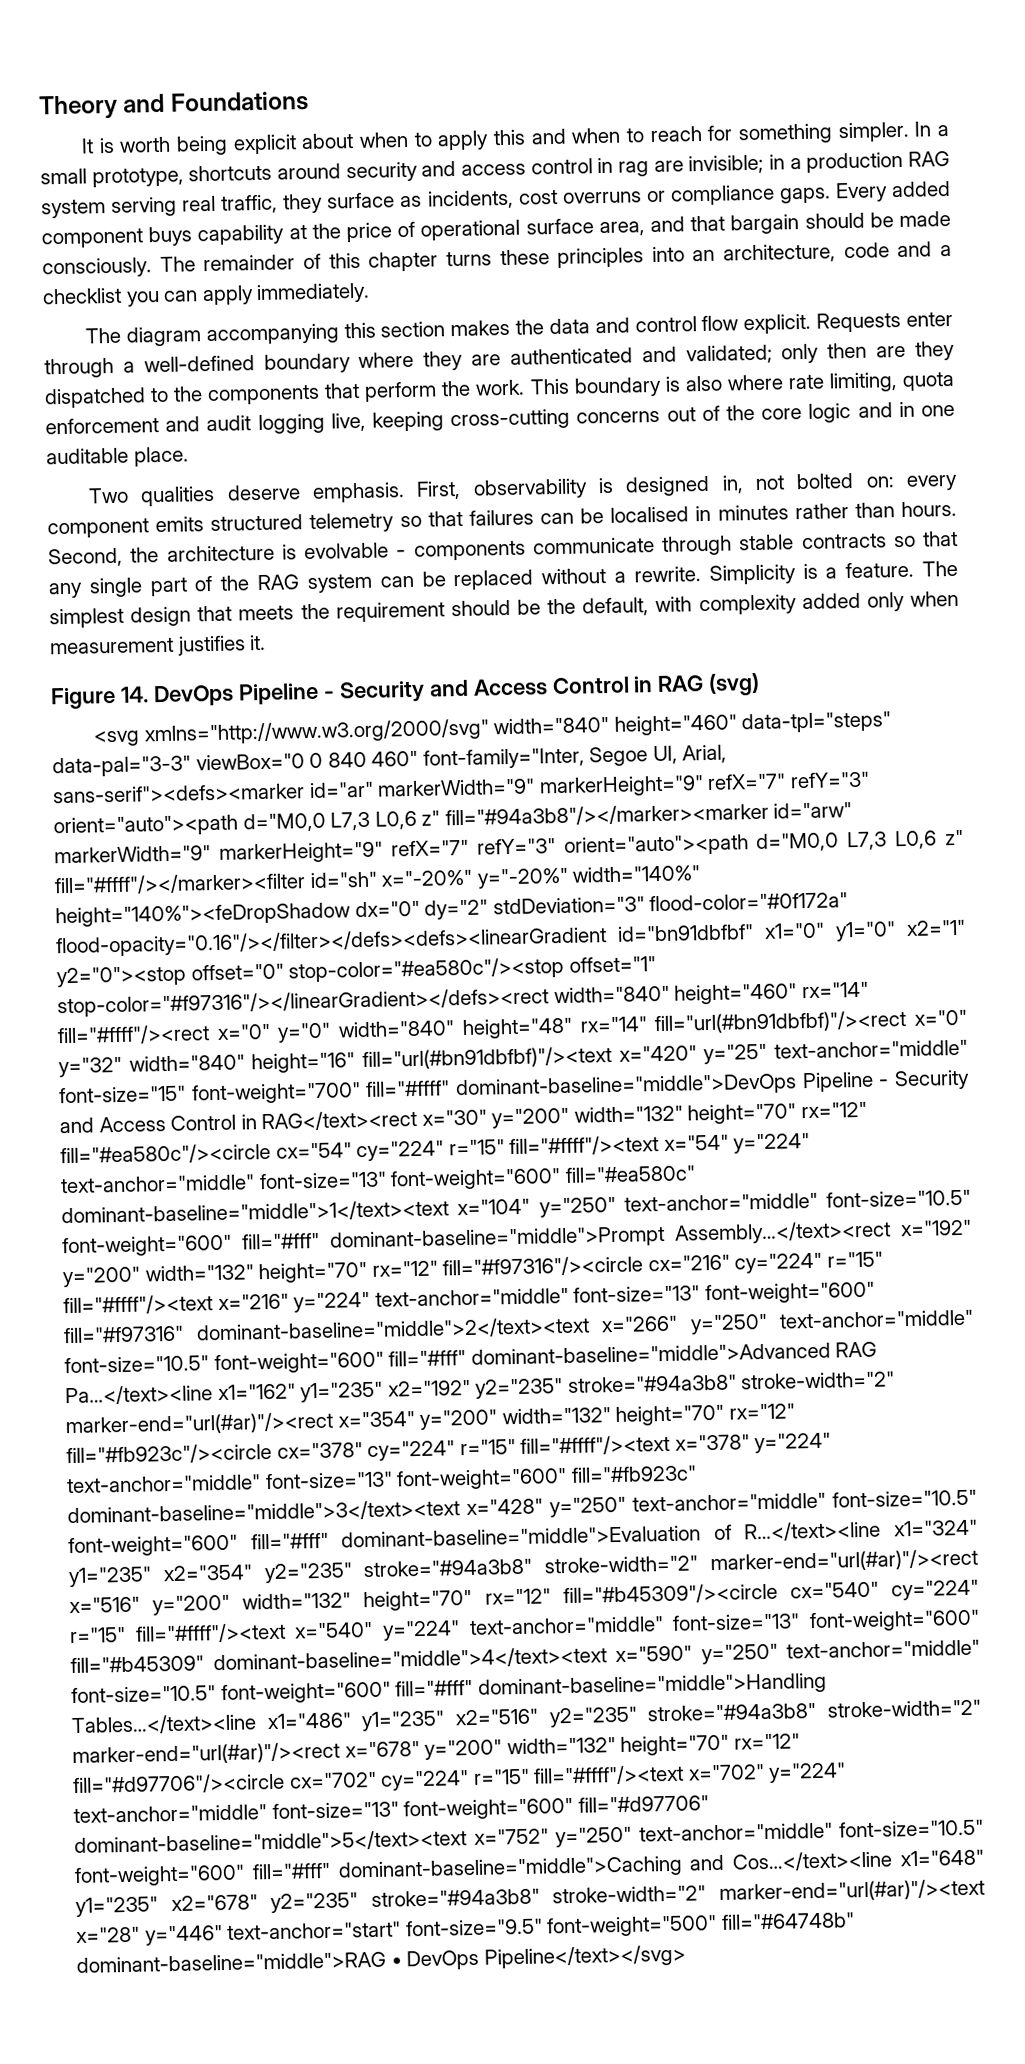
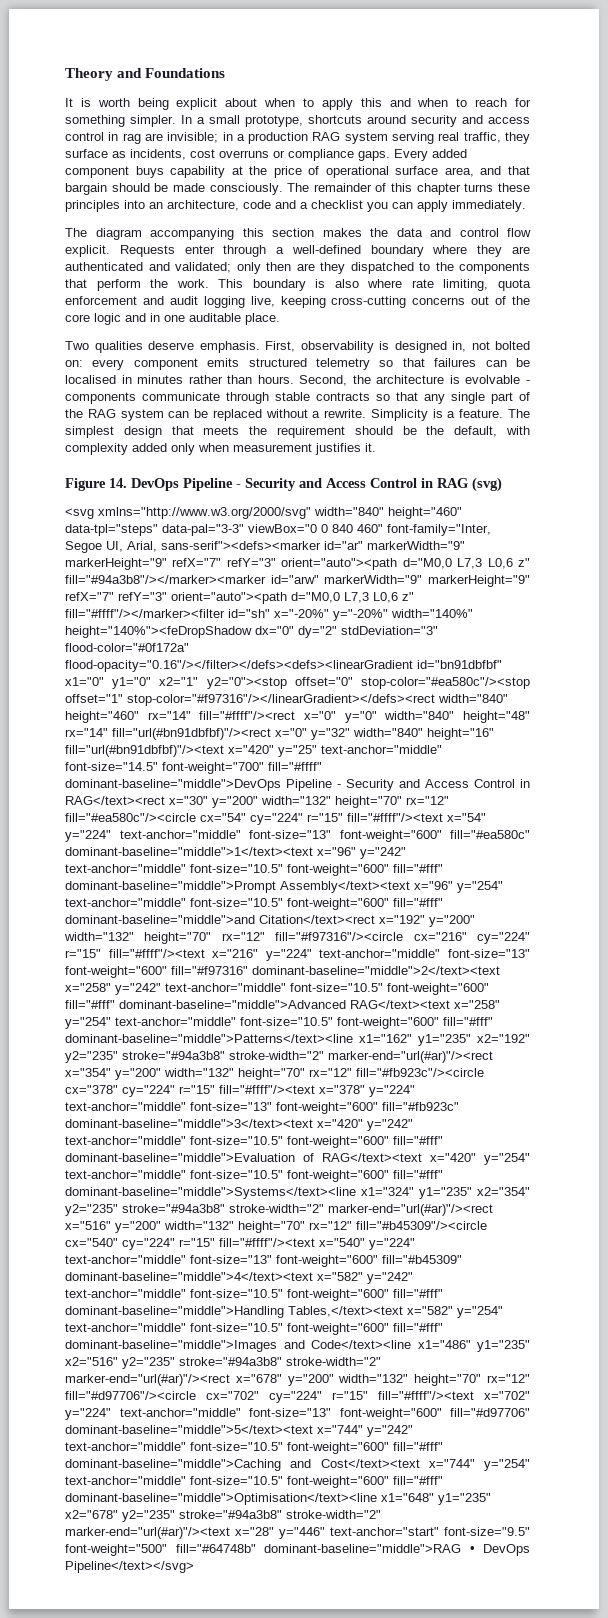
[59,1085,186,1104] font-size="15" -> [65,762,158,771] font-size="14.5"
[457,1196,616,1218] x="104" y="250" -> [317,847,406,859] x="96" y="242"
[674,1220,891,1245] Assembly…</text><rect -> [280,881,503,893] [65,898,443,910] [65,915,375,924] Assembly</text><text x="96" y="254" text-anchor="middle" font-size="10.5" font-weight="600" fill="#fff" dominant-baseline="middle">and Citation</text><rect
[601,1313,768,1335] x="266" y="250" -> [65,983,161,995] x="258" y="242"
[835,1341,878,1358] [65,1384,213,1406] RAG Pa…</text><line -> [350,1000,500,1009] [65,1017,493,1029] [65,1034,353,1043] RAG</text><text x="258" y="254" text-anchor="middle" font-size="10.5" font-weight="600" fill="#fff" dominant-baseline="middle">Patterns</text><line
[466,1496,626,1518] x="428" y="250" -> [317,1119,413,1131] x="420" y="242"
[743,1520,882,1542] R…</text><line -> [322,1153,530,1165] [65,1170,443,1182] [65,1187,356,1199] RAG</text><text x="420" y="254" text-anchor="middle" font-size="10.5" font-weight="600" fill="#fff" dominant-baseline="middle">Systems</text><line
[615,1643,778,1665] x="590" y="250" -> [317,1272,413,1284] x="582" y="242"
[71,1713,257,1736] Tables…</text><line -> [288,1306,503,1318] [65,1323,443,1335] [65,1340,411,1352] Tables,</text><text x="582" y="254" text-anchor="middle" font-size="10.5" font-weight="600" fill="#fff" dominant-baseline="middle">Images and Code</text><line
[473,1826,632,1848] x="752" y="250" -> [317,1425,413,1437] x="744" y="242"
[732,1850,894,1872] Cos…</text><line -> [320,1459,530,1471] [65,1476,443,1488] [65,1493,377,1505] Cost</text><text x="744" y="254" text-anchor="middle" font-size="10.5" font-weight="600" fill="#fff" dominant-baseline="middle">Optimisation</text><line

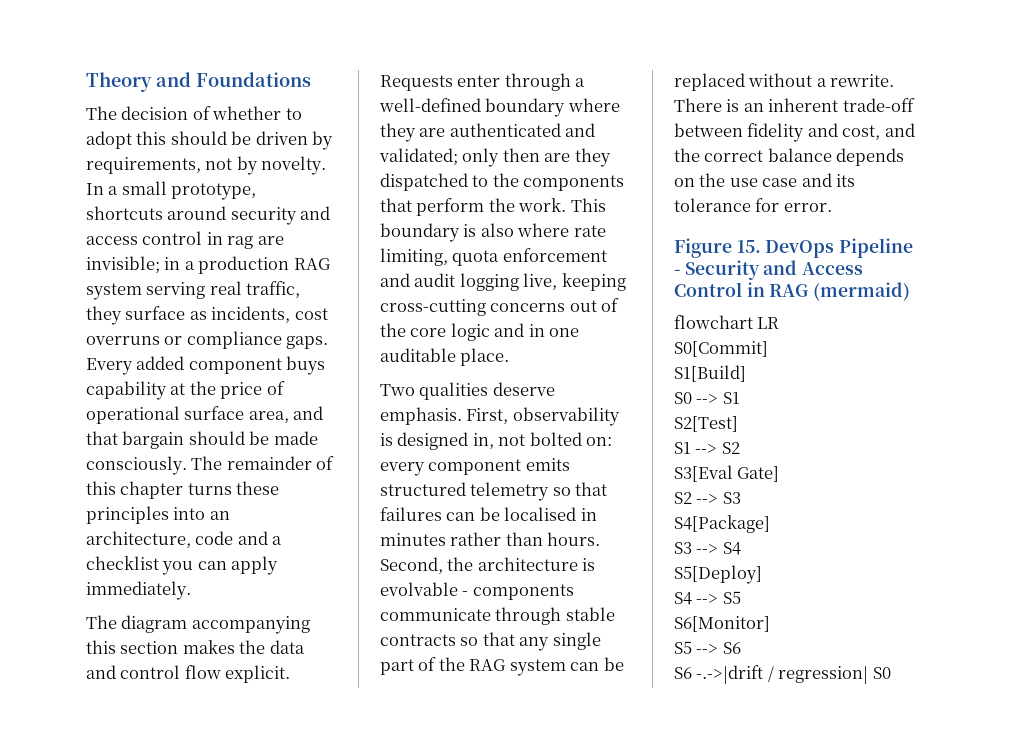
[65,98,531,110] [65,115,176,127] It is worth being explicit about when to apply this and when to reach for something simpler. -> [86,106,302,120] [86,131,334,150] [86,156,327,175] The decision of whether to adopt this should be driven by requirements, not by novelty.
[370,409,530,421] [65,426,530,438] [65,443,376,455] Simplicity is a feature. The simplest design that meets the requirement should be the default, with complexity added only when measurement justifies it. -> [674,98,915,112] [674,123,915,142] [674,148,905,166] [674,173,856,187] [674,198,832,212] There is an inherent trade-off between fidelity and cost, and the correct balance depends on the use case and its tolerance for error.
[109,478,127,488] 14. -> [736,240,761,253] 15.
[472,477,502,492] [65,507,462,519] [65,524,491,536] [65,541,465,553] [65,558,530,570] [65,575,530,587] [65,592,414,604] [65,609,473,621] [65,626,438,638] [65,643,189,652] [65,660,502,672] [65,677,530,689] [65,694,508,706] [65,711,530,723] [65,728,494,740] [65,745,442,757] [65,762,322,774] [65,779,530,791] [65,796,449,808] [65,813,486,825] [65,830,530,842] [65,847,406,859] [65,864,443,876] [65,881,503,893] [65,898,443,910] [65,915,475,927] [64,932,530,944] [65,949,530,961] [65,966,500,978] [65,983,489,995] [65,1000,500,1009] [65,1017,493,1029] [65,1034,530,1046] [65,1051,493,1063] [65,1068,484,1080] [65,1085,415,1097] [65,1102,459,1114] [65,1119,413,1131] [65,1136,443,1148] [65,1153,530,1165] [65,1170,443,1182] [65,1187,530,1199] [65,1204,493,1216] [65,1221,487,1233] [65,1238,415,1250] [65,1255,462,1267] [65,1272,413,1284] [65,1289,443,1301] [65,1306,503,1318] [65,1323,443,1335] [65,1340,530,1352] [65,1357,381,1369] [65,1374,530,1386] [65,1391,530,1403] [65,1408,530,1420] [65,1425,413,1437] [65,1442,443,1454] [65,1459,530,1471] [65,1476,443,1488] [65,1493,491,1505] [65,1510,381,1522] [65,1527,530,1539] [65,1544,530,1556] [65,1561,194,1573] (svg) // <svg xmlns="http://www.w3.org/2000/svg" width="840" height="460" data-tpl="steps" data-pal="3-3" viewBox="0 0 840 460" font-family="Inter, Segoe UI, Arial, sans-serif"><defs><marker id="ar" markerWidth="9" markerHeight="9" refX="7" refY="3" orient="auto"><path d="M0,0 L7,3 L0,6 z" fill="#94a3b8"/></marker><marker id="arw" markerWidth="9" markerHeight="9" refX="7" refY="3" orient="auto"><path d="M0,0 L7,3 L0,6 z" fill="#ffff"/></marker><filter id="sh" x="-20%" y="-20%" width="140%" height="140%"><feDropShadow dx="0" dy="2" stdDeviation="3" flood-color="#0f172a" flood-opacity="0.16"/></filter></defs><defs><linearGradient id="bn91dbfbf" x1="0" y1="0" x2="1" y2="0"><stop offset="0" stop-color="#ea580c"/><stop offset="1" stop-color="#f97316"/></linearGradient></defs><rect width="840" height="460" rx="14" fill="#ffff"/><rect x="0" y="0" width="840" height="48" rx="14" fill="url(#bn91dbfbf)"/><rect x="0" y="32" width="840" height="16" fill="url(#bn91dbfbf)"/><text x="420" y="25" text-anchor="middle" font-size="14.5" font-weight="700" fill="#ffff" dominant-baseline="middle">DevOps Pipeline - Security and Access Control in RAG</text><rect x="30" y="200" width="132" height="70" rx="12" fill="#ea580c"/><circle cx="54" cy="224" r="15" fill="#ffff"/><text x="54" y="224" text-anchor="middle" font-size="13" font-weight="600" fill="#ea580c" dominant-baseline="middle">1</text><text x="96" y="242" text-anchor="middle" font-size="10.5" font-weight="600" fill="#fff" dominant-baseline="middle">Prompt Assembly</text><text x="96" y="254" text-anchor="middle" font-size="10.5" font-weight="600" fill="#fff" dominant-baseline="middle">and Citation</text><rect x="192" y="200" width="132" height="70" rx="12" fill="#f97316"/><circle cx="216" cy="224" r="15" fill="#ffff"/><text x="216" y="224" text-anchor="middle" font-size="13" font-weight="600" fill="#f97316" dominant-baseline="middle">2</text><text x="258" y="242" text-anchor="middle" font-size="10.5" font-weight="600" fill="#fff" dominant-baseline="middle">Advanced RAG</text><text x="258" y="254" text-anchor="middle" font-size="10.5" font-weight="600" fill="#fff" dominant-baseline="middle">Patterns</text><line x1="162" y1="235" x2="192" y2="235" stroke="#94a3b8" stroke-width="2" marker-end="url(#ar)"/><rect x="354" y="200" width="132" height="70" rx="12" fill="#fb923c"/><circle cx="378" cy="224" r="15" fill="#ffff"/><text x="378" y="224" text-anchor="middle" font-size="13" font-weight="600" fill="#fb923c" dominant-baseline="middle">3</text><text x="420" y="242" text-anchor="middle" font-size="10.5" font-weight="600" fill="#fff" dominant-baseline="middle">Evaluation of RAG</text><text x="420" y="254" text-anchor="middle" font-size="10.5" font-weight="600" fill="#fff" dominant-baseline="middle">Systems</text><line x1="324" y1="235" x2="354" y2="235" stroke="#94a3b8" stroke-width="2" marker-end="url(#ar)"/><rect x="516" y="200" width="132" height="70" rx="12" fill="#b45309"/><circle cx="540" cy="224" r="15" fill="#ffff"/><text x="540" y="224" text-anchor="middle" font-size="13" font-weight="600" fill="#b45309" dominant-baseline="middle">4</text><text x="582" y="242" text-anchor="middle" font-size="10.5" font-weight="600" fill="#fff" dominant-baseline="middle">Handling Tables,</text><text x="582" y="254" text-anchor="middle" font-size="10.5" font-weight="600" fill="#fff" dominant-baseline="middle">Images and Code</text><line x1="486" y1="235" x2="516" y2="235" stroke="#94a3b8" stroke-width="2" marker-end="url(#ar)"/><rect x="678" y="200" width="132" height="70" rx="12" fill="#d97706"/><circle cx="702" cy="224" r="15" fill="#ffff"/><text x="702" y="224" text-anchor="middle" font-size="13" font-weight="600" fill="#d97706" dominant-baseline="middle">5</text><text x="744" y="242" text-anchor="middle" font-size="10.5" font-weight="600" fill="#fff" dominant-baseline="middle">Caching and Cost</text><text x="744" y="254" text-anchor="middle" font-size="10.5" font-weight="600" fill="#fff" dominant-baseline="middle">Optimisation</text><line x1="648" y1="235" x2="678" y2="235" stroke="#94a3b8" stroke-width="2" marker-end="url(#ar)"/><text x="28" y="446" text-anchor="start" font-size="9.5" font-weight="500" fill="#64748b" dominant-baseline="middle">RAG • DevOps Pipeline</text></svg> -> [813,282,911,301] [674,315,780,329] [674,341,768,357] [674,365,746,382] [674,392,740,404] [674,416,738,432] [674,442,740,454] [674,465,780,482] [674,492,741,504] [674,515,770,533] [674,542,741,555] [674,565,762,584] [674,591,741,605] [674,616,770,632] [674,641,741,654] [674,665,891,684] (mermaid) // flowchart LR // S0[Commit] // S1[Build] // S0 --> S1 // S2[Test] // S1 --> S2 // S3[Eval Gate] // S2 --> S3 // S4[Package] // S3 --> S4 // S5[Deploy] // S4 --> S5 // S6[Monitor] // S5 --> S6 // S6 -.->|drift / regression| S0

